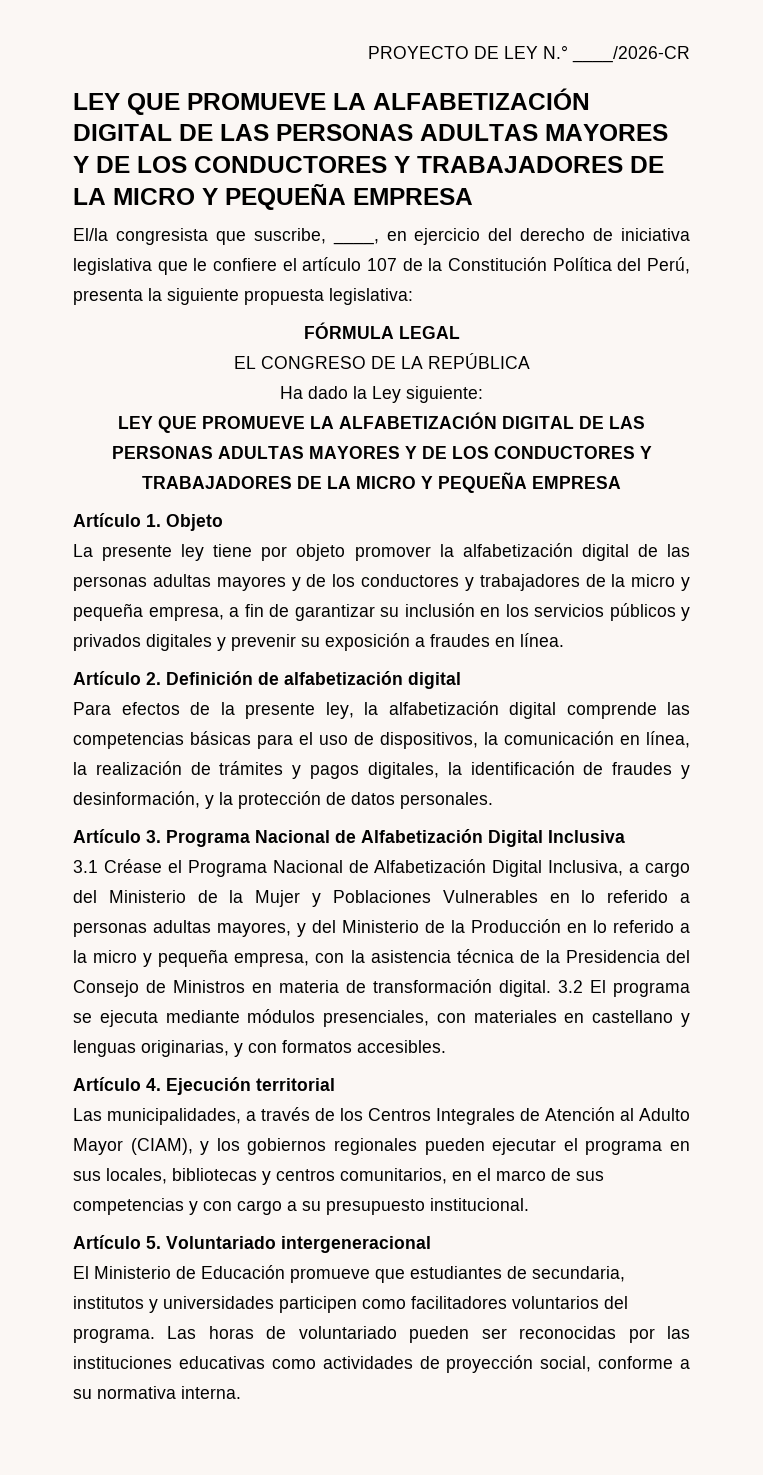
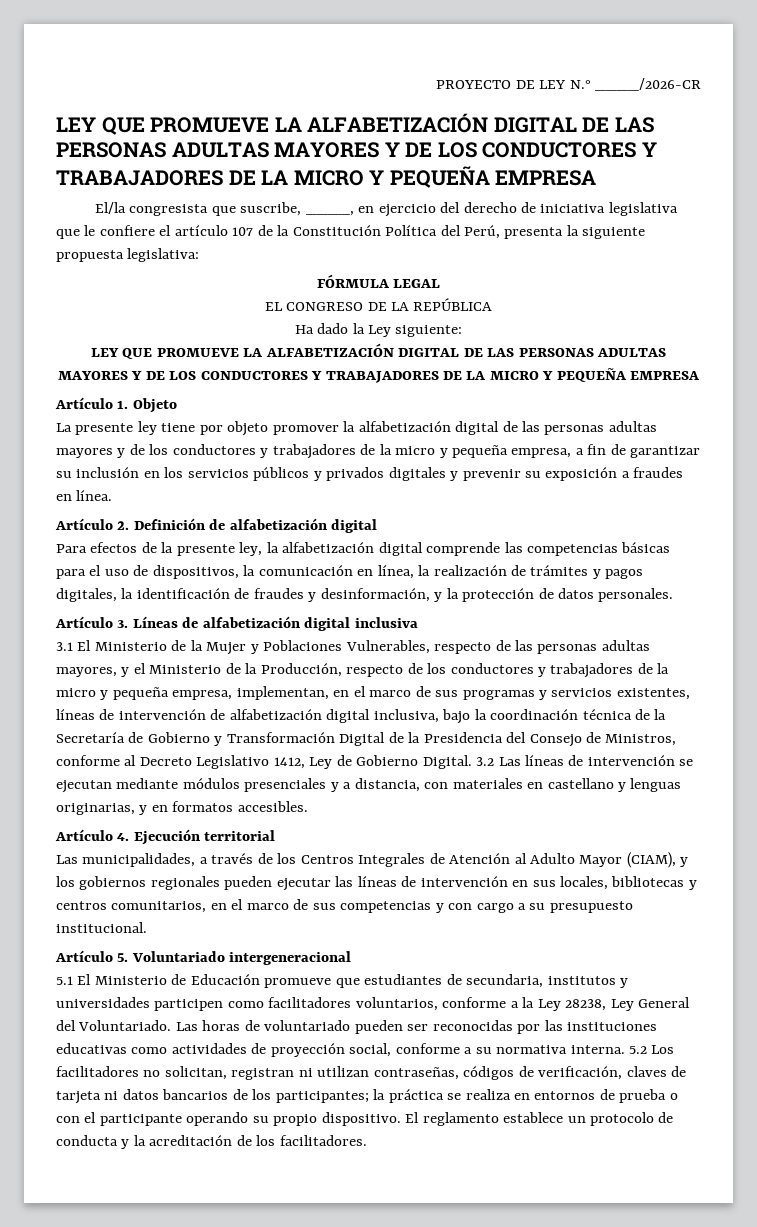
[166,829,625,847] [73,859,690,877] [73,890,97,903] Programa Nacional de Alfabetización Digital Inclusiva // 3.1 Créase el Programa Nacional de Alfabetización Digital Inclusiva, a cargo del -> [132,616,418,631] [56,640,92,651] Líneas de alfabetización digital inclusiva // 3.1 El
[442,890,690,903] Vulnerables en lo referido a -> [345,640,534,654] Vulnerables, respecto de las
[312,919,690,933] [73,949,690,967] [73,979,690,997] [73,1009,430,1027] del Ministerio de la Producción en lo referido a la micro y pequeña empresa, con la asistencia técnica de la Presidencia del Consejo de Ministros en materia de transformación digital. 3.2 El programa se ejecuta mediante módulos presenciales, -> [133,663,670,678] [56,686,690,700] [56,709,667,724] [56,732,677,747] [56,755,694,769] [56,778,420,793] el Ministerio de la Producción, respecto de los conductores y trabajadores de la micro y pequeña empresa, implementan, en el marco de sus programas y servicios existentes, líneas de intervención de alfabetización digital inclusiva, bajo la coordinación técnica de la Secretaría de Gobierno y Transformación Digital de la Presidencia del Consejo de Ministros, conforme al Decreto Legislativo 1412, Ley de Gobierno Digital. 3.2 Las líneas de intervención se ejecutan mediante módulos presenciales y a distancia,
[248,1043,277,1053] con -> [151,805,168,812] en
[563,1138,663,1155] el programa -> [335,876,508,887] las líneas de intervención
(431, 1244) none -> [56,976,73,985] 5.1
[512,1296,628,1309] [73,1328,155,1343] voluntarios del programa. -> [355,997,691,1011] [56,1020,172,1031] voluntarios, conforme a la Ley 28238, Ley General del Voluntariado.
(241, 1392) none -> [629,1045,675,1054] [56,1066,687,1080] [56,1089,678,1104] [56,1112,674,1126] [56,1135,367,1149] 5.2 Los facilitadores no solicitan, registran ni utilizan contraseñas, códigos de verificación, claves de tarjeta ni datos bancarios de los participantes; la práctica se realiza en entornos de prueba o con el participante operando su propio dispositivo. El reglamento establece un protocolo de conducta y la acreditación de los facilitadores.

